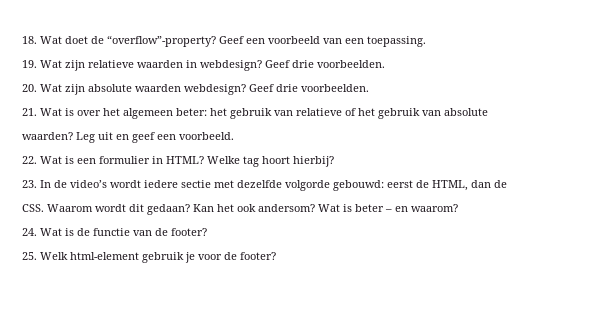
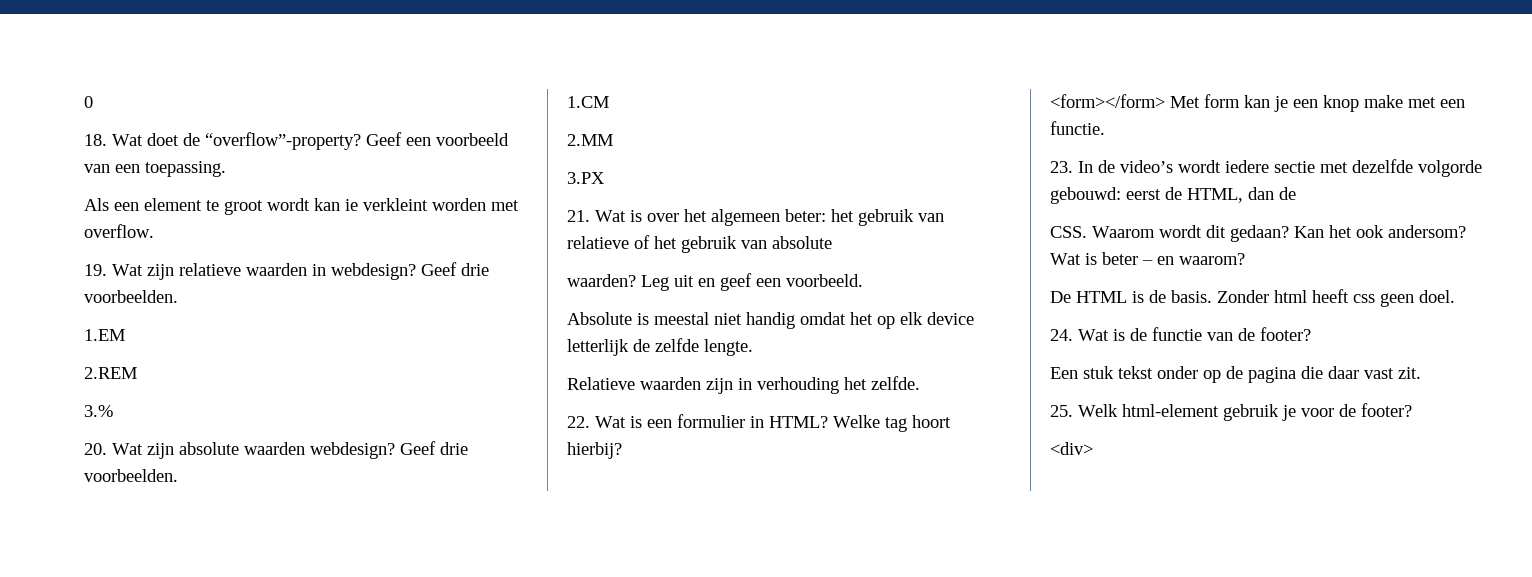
(22, 40) none -> [84,96,93,108] 0 //
(426, 41) none -> [84,198,519,215] [84,224,154,238] // Als een element te groot wordt kan ie verkleint worden met overflow.
(385, 64) none -> [84,329,125,341] [84,367,137,379] [84,405,113,417] // 1.EM // 2.REM // 3.%
(369, 88) none -> [567,96,609,108] [567,134,613,146] [567,172,605,184] // 1.CM // 2.MM // 3.PX
(234, 136) none -> [567,312,974,329] [567,338,753,356] [567,376,920,394] // Absolute is meestal niet handig omdat het op elk device letterlijk de zelfde lengte. // Relatieve waarden zijn in verhouding het zelfde.
(334, 161) none -> [1050,94,1465,112] [1050,121,1105,135] // <form></form> Met form kan je een knop make met een functie.
(458, 208) none -> [1050,289,1455,307] // De HTML is de basis. Zonder html heeft css geen doel.
(207, 232) none -> [1050,366,1421,383] // Een stuk tekst onder op de pagina die daar vast zit.
(276, 256) none -> [1050,442,1093,455] // <div>

